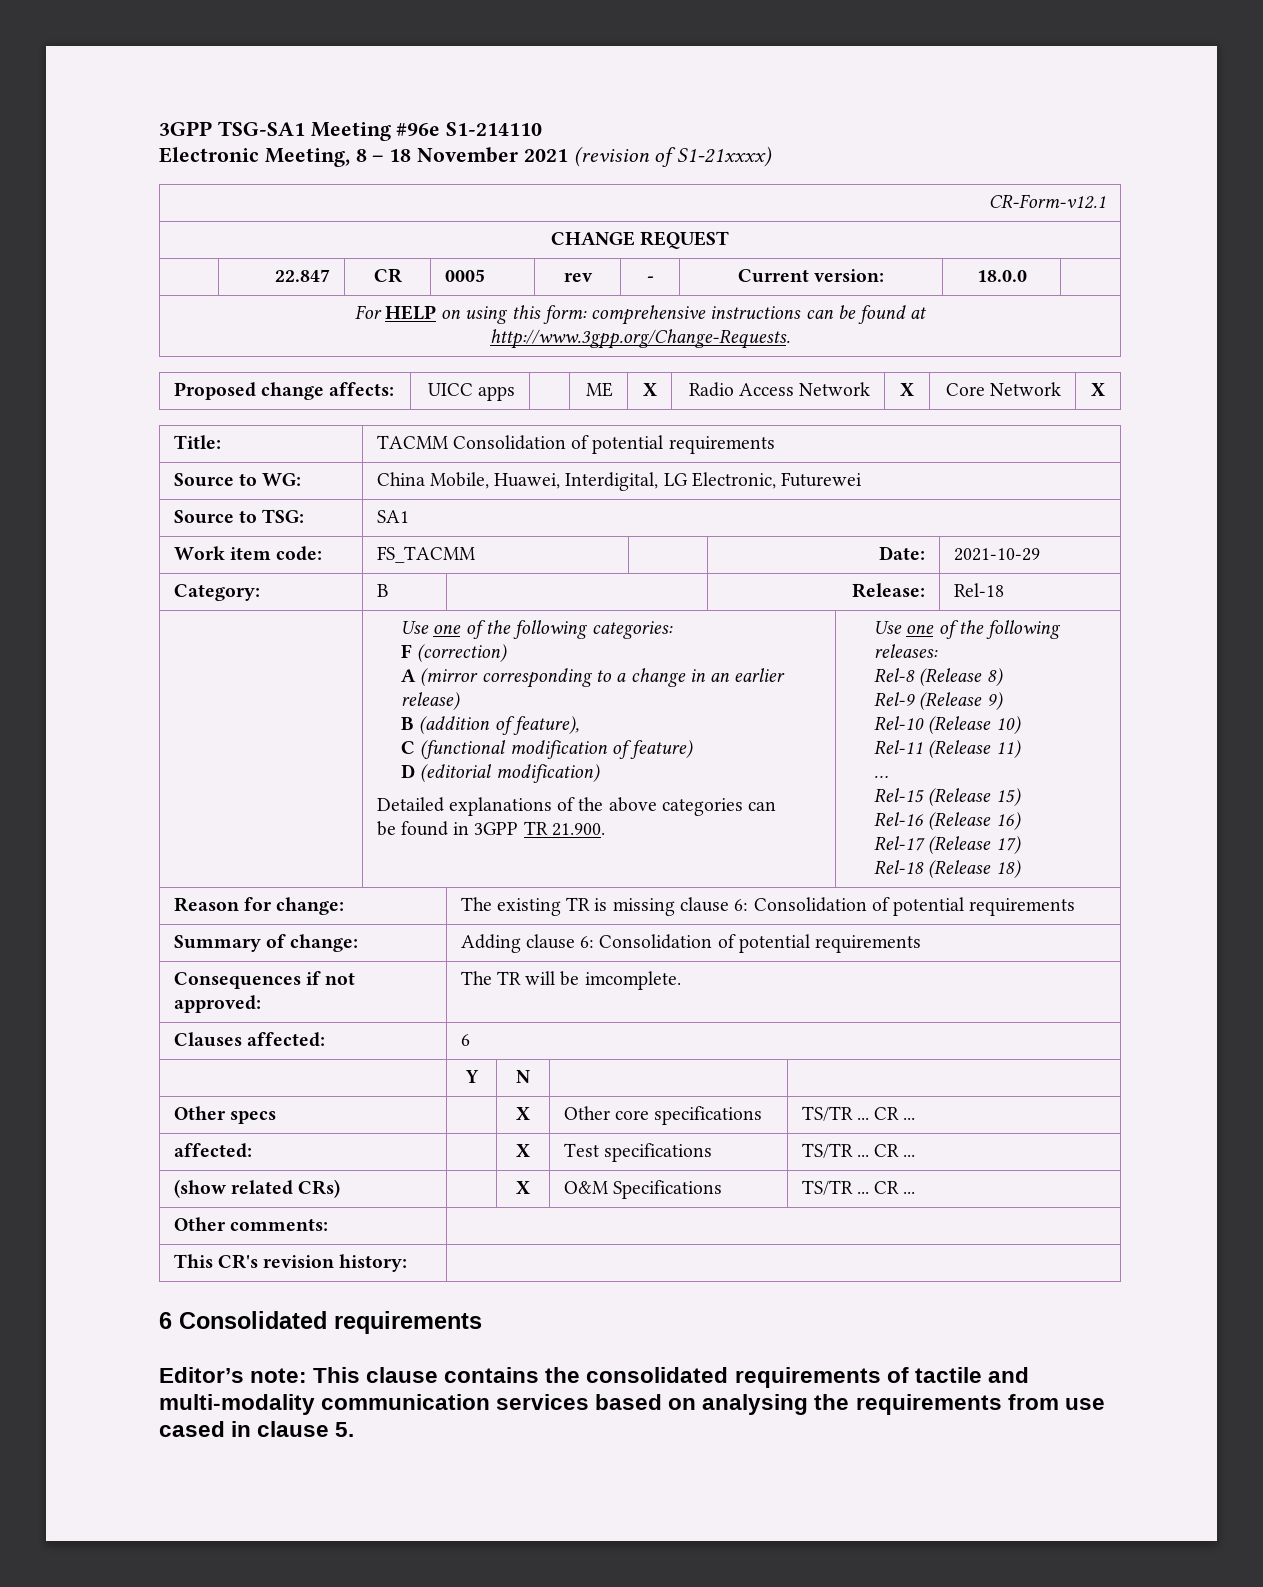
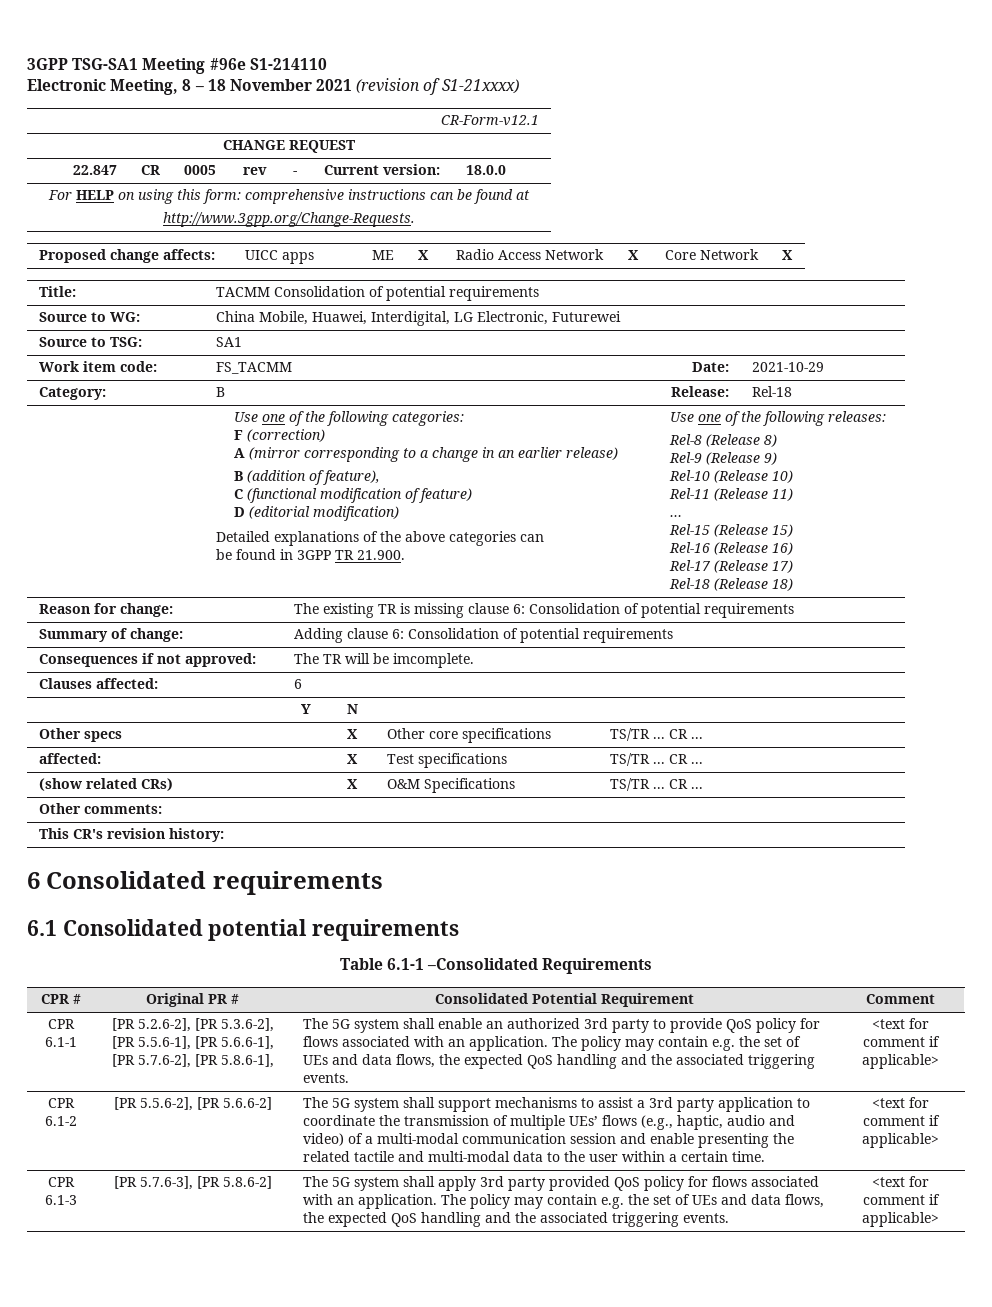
[159,1367,1029,1388] [159,1394,1105,1415] [159,1421,355,1437] Editor’s note: This clause contains the consolidated requirements of tactile and multi-modality communication services based on analysing the requirements from use cased in clause 5. -> [27,919,460,941] [339,958,653,974] [40,994,81,1004] [146,993,239,1007] [434,993,694,1007] [866,994,935,1004] [47,1019,75,1029] [44,1037,77,1047] [111,1018,274,1032] [111,1036,274,1050] [111,1054,274,1068] [303,1018,821,1033] [303,1036,802,1051] [303,1054,816,1069] [303,1073,350,1083] [872,1018,929,1029] [863,1036,940,1047] [862,1054,939,1069] [47,1098,75,1108] [44,1116,77,1126] [113,1097,272,1111] [303,1097,811,1112] [303,1115,796,1130] [303,1133,795,1148] [303,1151,766,1162] [872,1097,929,1108] [863,1115,940,1126] [862,1133,939,1148] [47,1177,75,1187] [44,1195,77,1205] [113,1176,272,1190] [303,1176,820,1191] [303,1194,825,1209] [303,1212,730,1227] [872,1176,929,1187] [863,1194,940,1205] [862,1212,939,1227] 6.1 Consolidated potential requirements // Table 6.1-1 –Consolidated Requirements // CPR # | Original PR # | Consolidated Potential Requirement | Comment // CPR 6.1-1 | [PR 5.2.6-2], [PR 5.3.6-2], [PR 5.5.6-1], [PR 5.6.6-1], [PR 5.7.6-2], [PR 5.8.6-1], | The 5G system shall enable an authorized 3rd party to provide QoS policy for flows associated with an application. The policy may contain e.g. the set of UEs and data flows, the expected QoS handling and the associated triggering events. | <text for comment if applicable> // CPR 6.1-2 | [PR 5.5.6-2], [PR 5.6.6-2] | The 5G system shall support mechanisms to assist a 3rd party application to coordinate the transmission of multiple UEs’ flows (e.g., haptic, audio and video) of a multi-modal communication session and enable presenting the related tactile and multi-modal data to the user within a certain time. | <text for comment if applicable> // CPR 6.1-3 | [PR 5.7.6-3], [PR 5.8.6-2] | The 5G system shall apply 3rd party provided QoS policy for flows associated with an application. The policy may contain e.g. the set of UEs and data flows, the expected QoS handling and the associated triggering events. | <text for comment if applicable>

